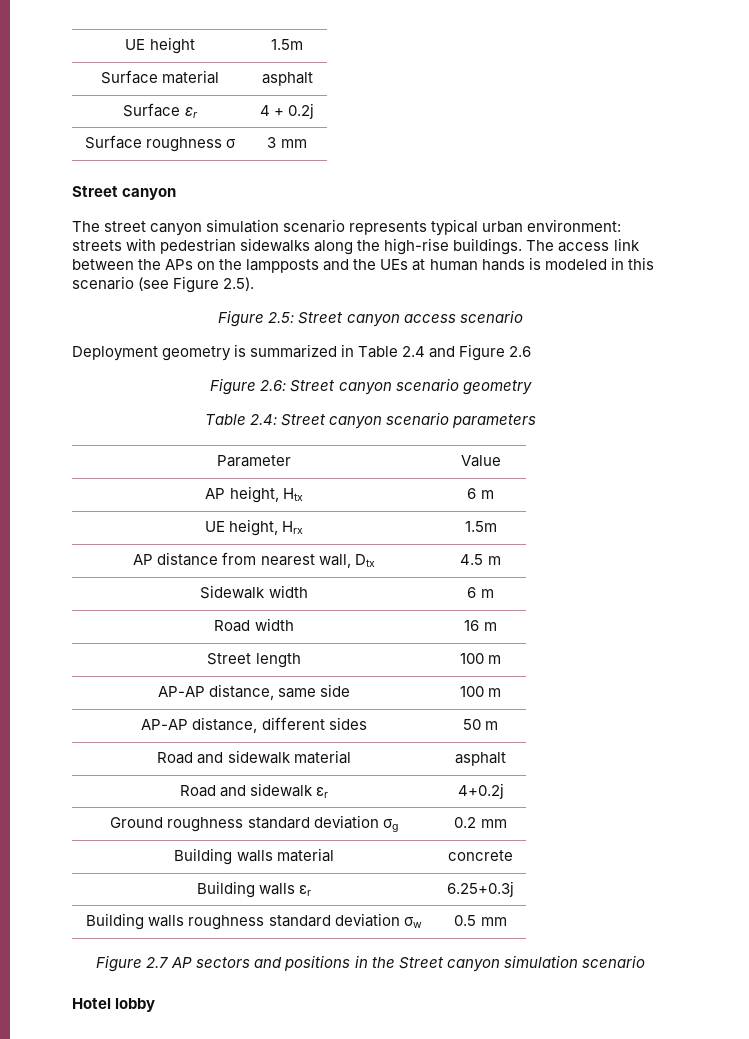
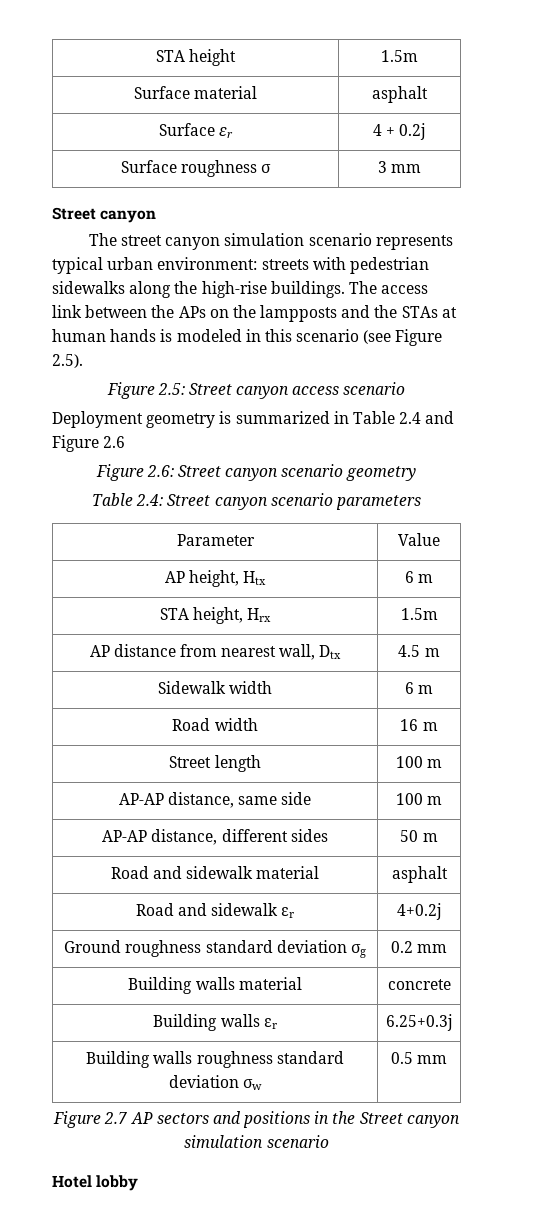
[125,39,146,50] UE -> [155,50,185,62] STA
[380,259,409,270] UEs -> [401,306,438,318] STAs
[204,521,225,532] UE -> [159,608,189,620] STA

